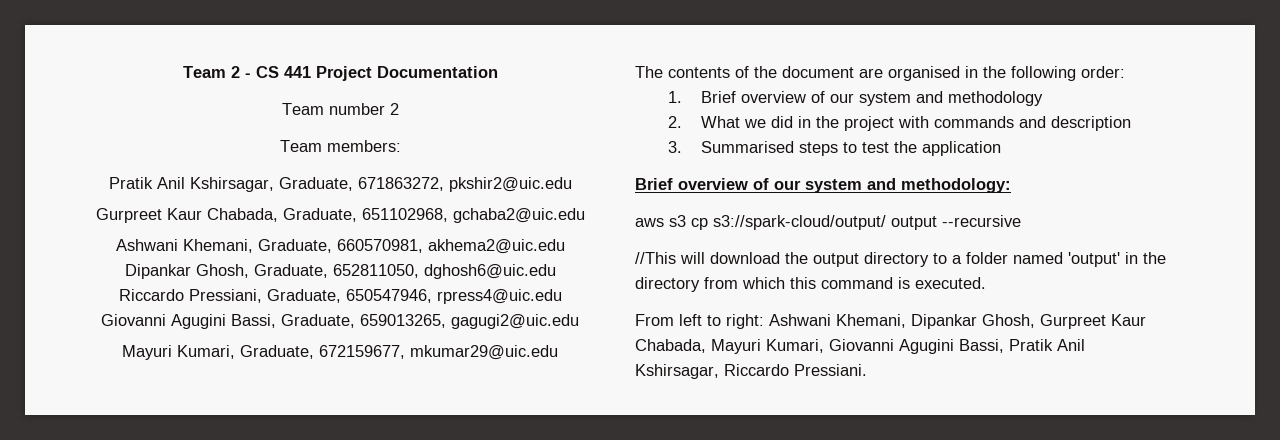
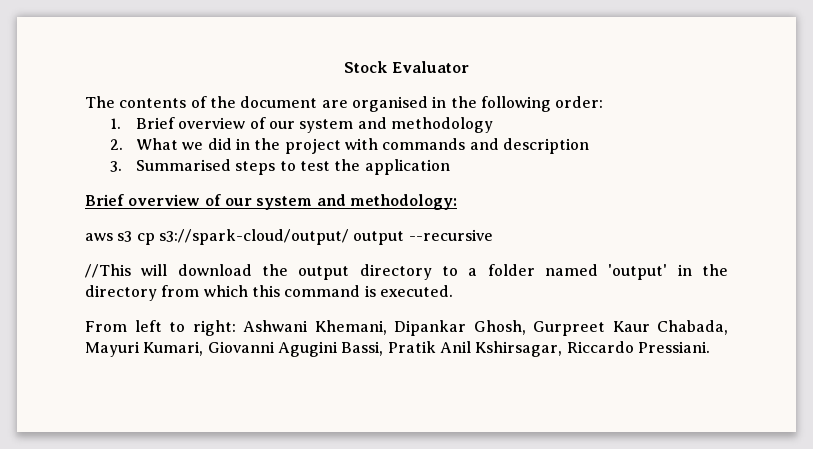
[182,66,498,81] [281,103,399,115] [279,140,401,152] [108,177,572,192] [95,208,585,223] [115,239,565,254] [124,264,556,279] [118,289,562,304] [101,314,579,329] [122,345,558,360] Team 2 - CS 441 Project Documentation // Team number 2 // Team members: // Pratik Anil Kshirsagar, Graduate, 671863272, pkshir2@uic.edu // Gurpreet Kaur Chabada, Graduate, 651102968, gchaba2@uic.edu // Ashwani Khemani, Graduate, 660570981, akhema2@uic.edu // Dipankar Ghosh, Graduate, 652811050, dghosh6@uic.edu // Riccardo Pressiani, Graduate, 650547946, rpress4@uic.edu // Giovanni Agugini Bassi, Graduate, 659013265, gagugi2@uic.edu // Mayuri Kumari, Graduate, 672159677, mkumar29@uic.edu -> [344,61,469,73] Stock Evaluator

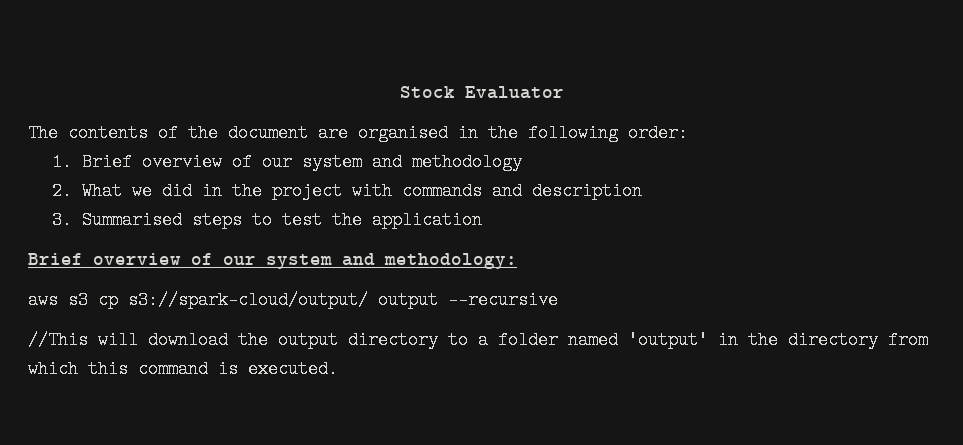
[85,320,728,336] [85,341,710,357] // From left to right: Ashwani Khemani, Dipankar Ghosh, Gurpreet Kaur Chabada, Mayuri Kumari, Giovanni Agugini Bassi, Pratik Anil Kshirsagar, Riccardo Pressiani. -> (338, 369) none

